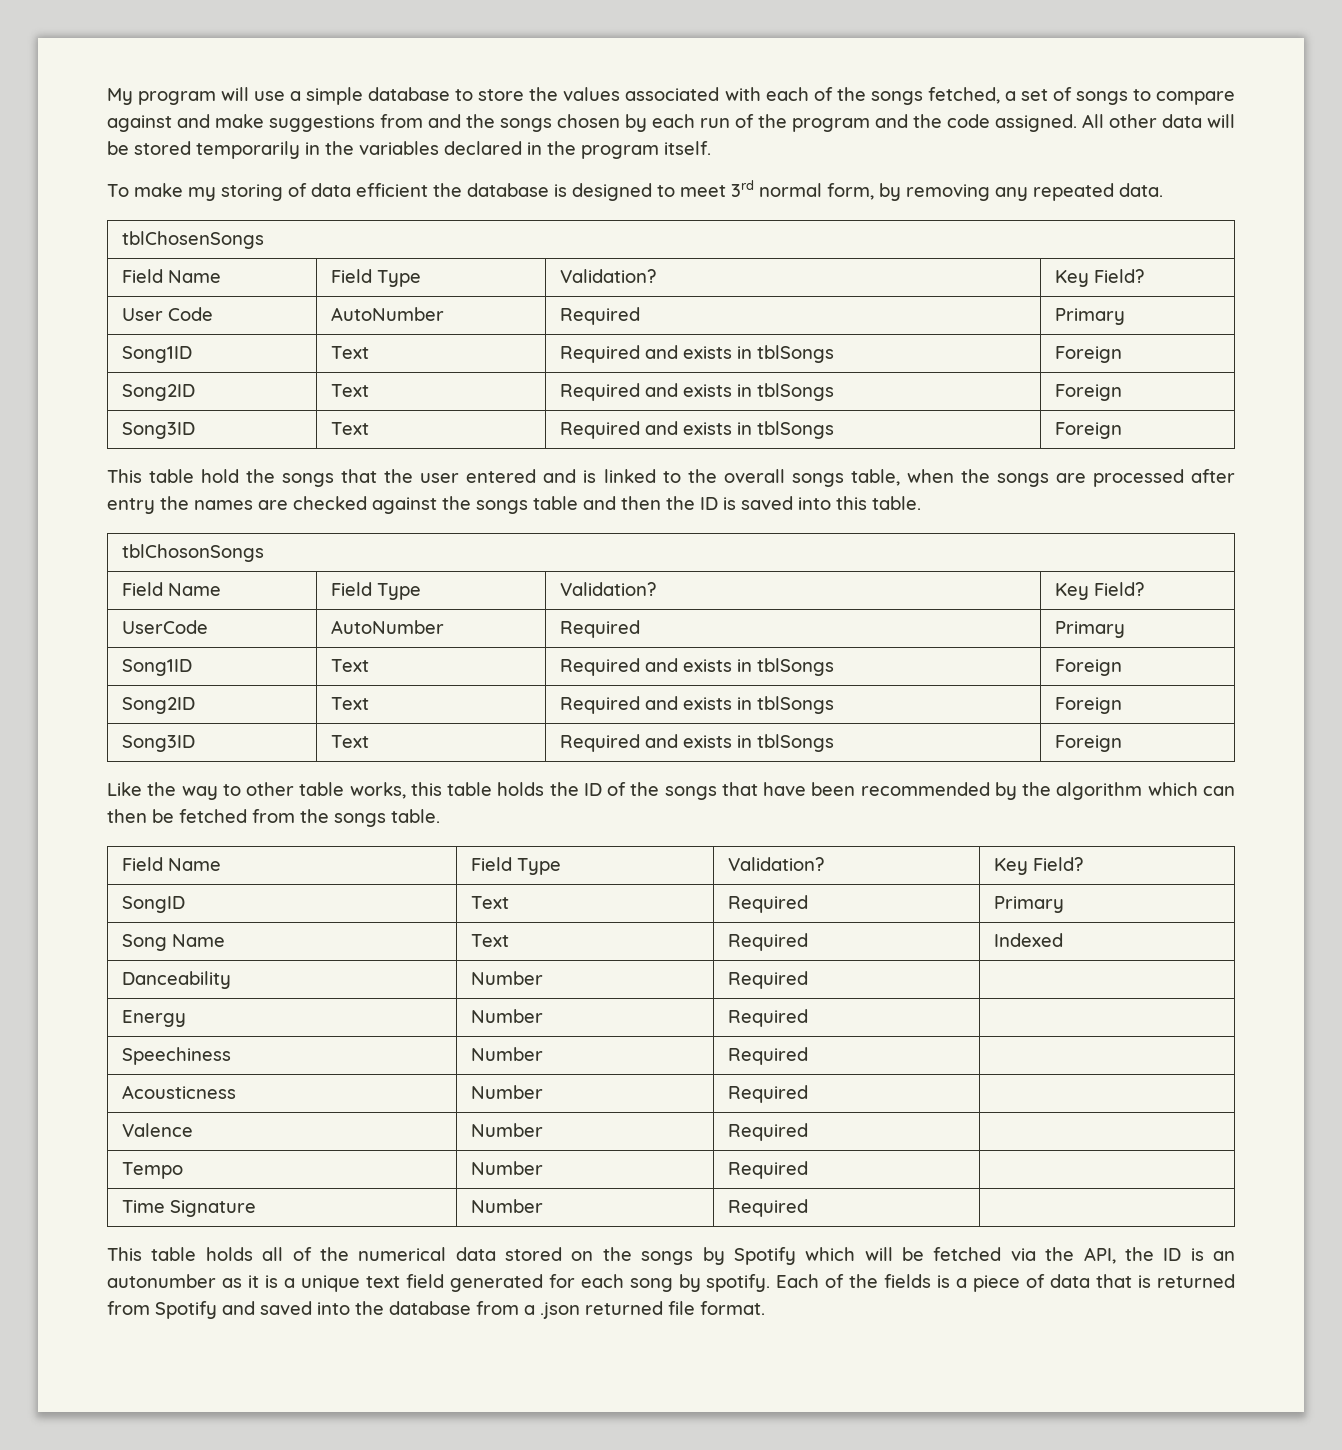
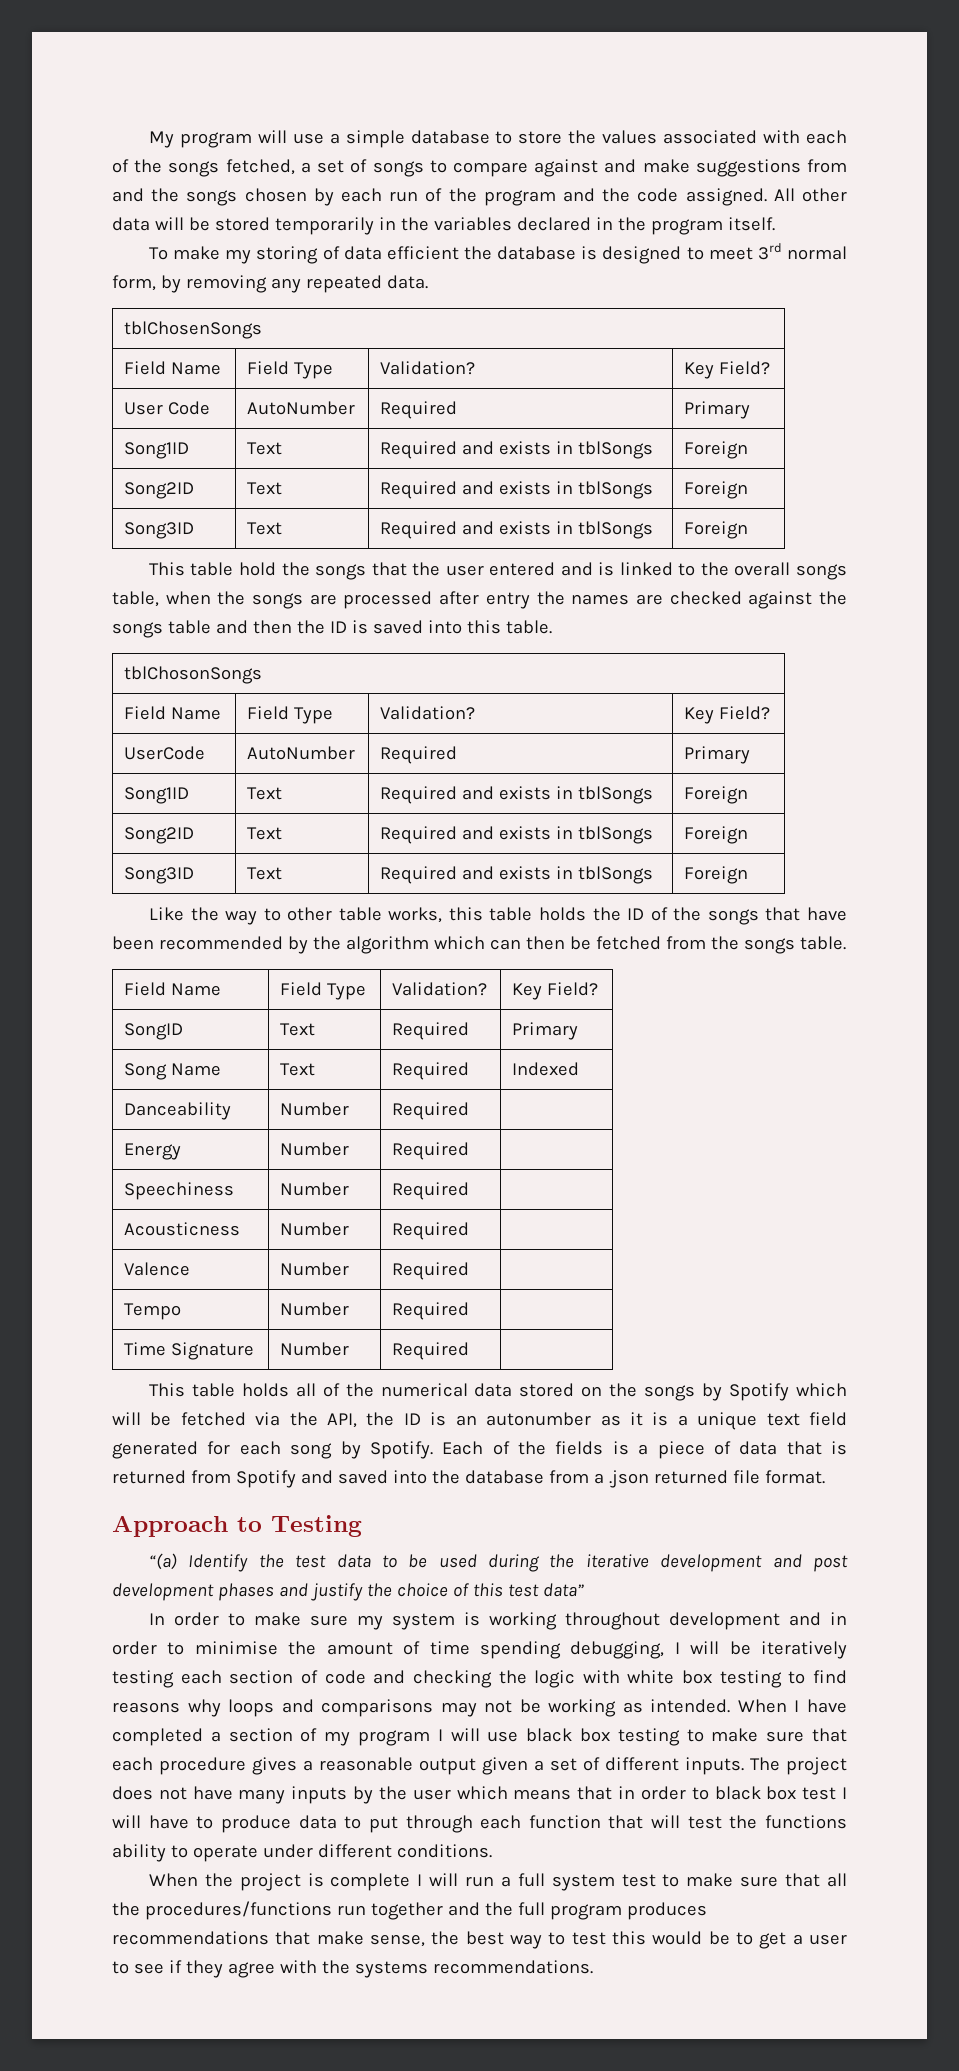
[706,1274,771,1292] spotify. -> [369,1441,433,1459] Spotify.
(765, 1308) none -> [112,1515,362,1537] [148,1553,849,1572] [112,1583,584,1601] [148,1612,847,1630] [112,1641,847,1659] [112,1670,847,1688] [112,1699,848,1717] [112,1728,847,1746] [112,1757,847,1775] [112,1786,848,1804] [112,1815,847,1833] [112,1844,492,1862] [148,1873,848,1891] [112,1901,707,1920] [112,1931,848,1949] [112,1960,593,1978] // Approach to Testing // “(a) Identify the test data to be used during the iterative development and post development phases and justify the choice of this test data” // In order to make sure my system is working throughout development and in order to minimise the amount of time spending debugging, I will be iteratively testing each section of code and checking the logic with white box testing to find reasons why loops and comparisons may not be working as intended. When I have completed a section of my program I will use black box testing to make sure that each procedure gives a reasonable output given a set of different inputs. The project does not have many inputs by the user which means that in order to black box test I will have to produce data to put through each function that will test the functions ability to operate under different conditions. // When the project is complete I will run a full system test to make sure that all the procedures/functions run together and the full program produces recommendations that make sense, the best way to test this would be to get a user to see if they agree with the systems recommendations.

